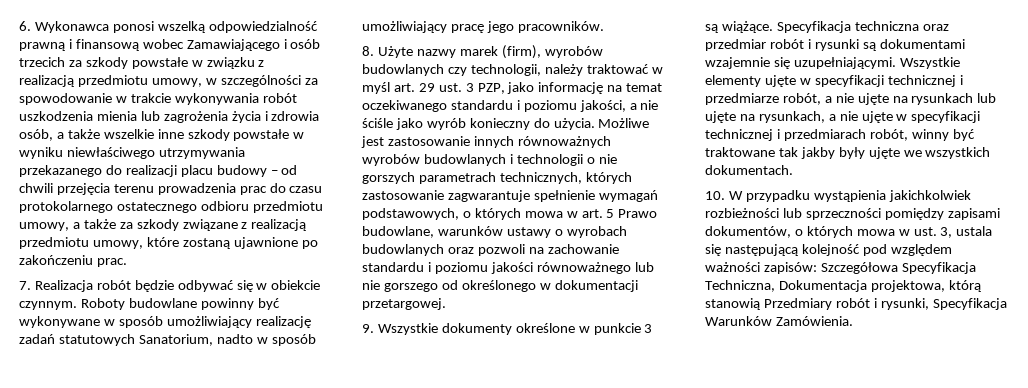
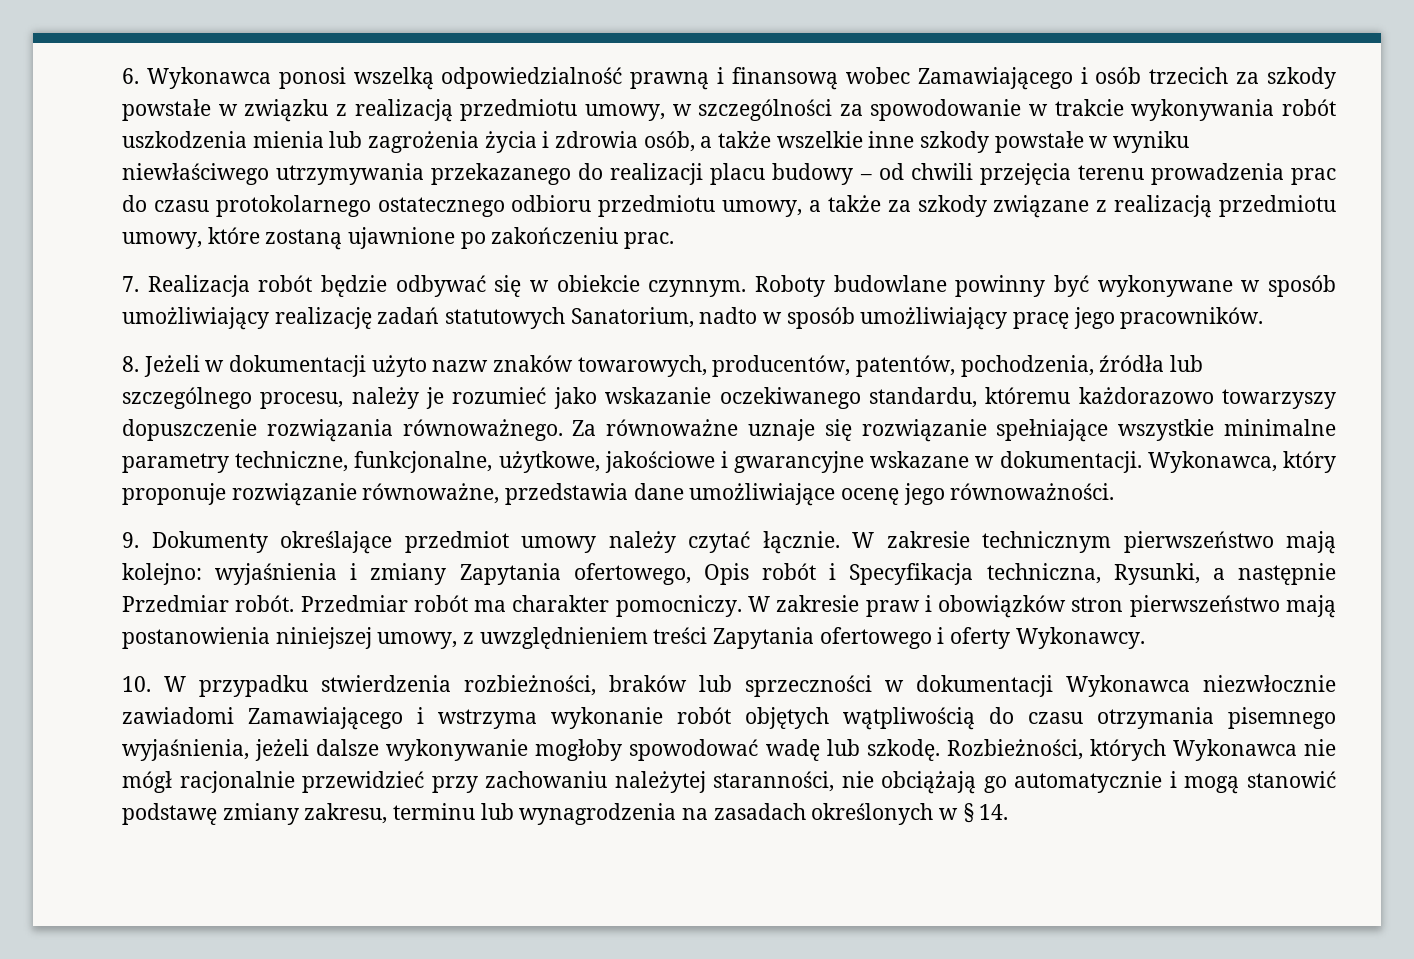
[377,45,603,59] [362,64,663,76] [362,82,663,94] [362,100,659,112] [362,118,650,130] [361,136,611,148] [362,154,617,166] [362,172,632,184] [362,190,658,202] [362,208,658,220] [362,226,627,238] [362,244,619,256] [362,262,654,274] [362,280,638,292] [362,298,446,310] [362,323,653,335] [705,21,949,33] [705,39,965,51] [705,57,960,69] [705,75,963,87] [705,93,997,105] [705,111,981,123] [705,129,975,141] [705,147,991,159] [705,165,793,175] [705,190,971,202] [705,208,1000,220] [705,226,993,238] [705,244,952,256] [705,262,976,274] [705,280,982,292] [705,298,1007,310] [705,316,853,326] Użyte nazwy marek (firm), wyrobów budowlanych czy technologii, należy traktować w myśl art. 29 ust. 3 PZP, jako informację na temat oczekiwanego standardu i poziomu jakości, a nie ściśle jako wyrób konieczny do użycia. Możliwe jest zastosowanie innych równoważnych wyrobów budowlanych i technologii o nie gorszych parametrach technicznych, których zastosowanie zagwarantuje spełnienie wymagań podstawowych, o których mowa w art. 5 Prawo budowlane, warunków ustawy o wyrobach budowlanych oraz pozwoli na zachowanie standardu i poziomu jakości równoważnego lub nie gorszego od określonego w dokumentacji przetargowej. // 9. Wszystkie dokumenty określone w punkcie 3 są wiążące. Specyfikacja techniczna oraz przedmiar robót i rysunki są dokumentami wzajemnie się uzupełniającymi. Wszystkie elementy ujęte w specyfikacji technicznej i przedmiarze robót, a nie ujęte na rysunkach lub ujęte na rysunkach, a nie ujęte w specyfikacji technicznej i przedmiarach robót, winny być traktowane tak jakby były ujęte we wszystkich dokumentach. // 10. W przypadku wystąpienia jakichkolwiek rozbieżności lub sprzeczności pomiędzy zapisami dokumentów, o których mowa w ust. 3, ustala się następującą kolejność pod względem ważności zapisów: Szczegółowa Specyfikacja Techniczna, Dokumentacja projektowa, którą stanowią Przedmiary robót i rysunki, Specyfikacja Warunków Zamówienia. -> [143,355,1204,377] [122,387,1336,409] [122,419,1336,442] [122,451,1337,473] [122,483,1115,506] [122,531,1336,554] [122,563,1337,585] [122,595,1337,618] [122,627,1145,649] [122,675,1336,697] [122,707,1336,730] [122,739,1336,761] [122,771,1336,794] [122,803,1009,825] Jeżeli w dokumentacji użyto nazw znaków towarowych, producentów, patentów, pochodzenia, źródła lub szczególnego procesu, należy je rozumieć jako wskazanie oczekiwanego standardu, któremu każdorazowo towarzyszy dopuszczenie rozwiązania równoważnego. Za równoważne uznaje się rozwiązanie spełniające wszystkie minimalne parametry techniczne, funkcjonalne, użytkowe, jakościowe i gwarancyjne wskazane w dokumentacji. Wykonawca, który proponuje rozwiązanie równoważne, przedstawia dane umożliwiające ocenę jego równoważności. // 9. Dokumenty określające przedmiot umowy należy czytać łącznie. W zakresie technicznym pierwszeństwo mają kolejno: wyjaśnienia i zmiany Zapytania ofertowego, Opis robót i Specyfikacja techniczna, Rysunki, a następnie Przedmiar robót. Przedmiar robót ma charakter pomocniczy. W zakresie praw i obowiązków stron pierwszeństwo mają postanowienia niniejszej umowy, z uwzględnieniem treści Zapytania ofertowego i oferty Wykonawcy. // 10. W przypadku stwierdzenia rozbieżności, braków lub sprzeczności w dokumentacji Wykonawca niezwłocznie zawiadomi Zamawiającego i wstrzyma wykonanie robót objętych wątpliwością do czasu otrzymania pisemnego wyjaśnienia, jeżeli dalsze wykonywanie mogłoby spowodować wadę lub szkodę. Rozbieżności, których Wykonawca nie mógł racjonalnie przewidzieć przy zachowaniu należytej staranności, nie obciążają go automatycznie i mogą stanowić podstawę zmiany zakresu, terminu lub wynagrodzenia na zasadach określonych w § 14.

